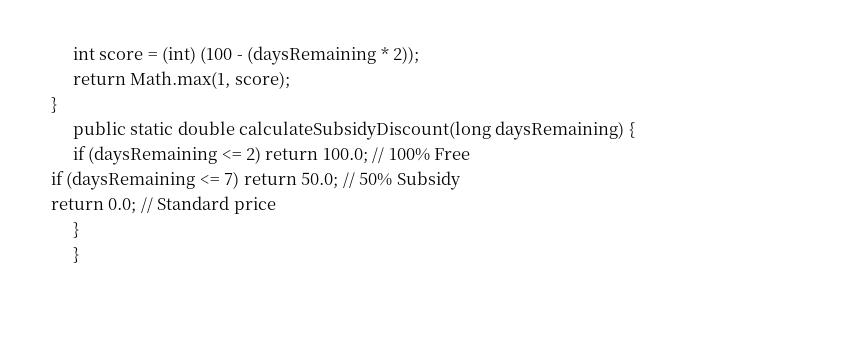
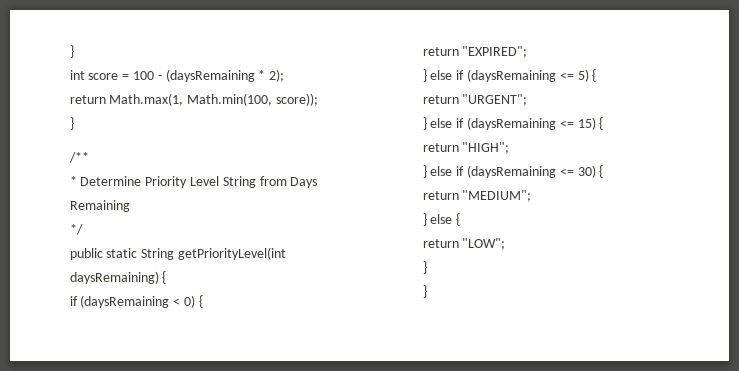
(72, 53) none -> [69,45,74,58] } //
[161,46,233,64] (int) (100 -> [132,71,154,80] 100
[393,46,420,64] 2)); -> [269,69,285,82] 2);
[234,71,290,89] [51,97,57,113] score); // } -> [187,93,318,106] [69,117,74,130] [68,152,89,163] [69,176,318,188] [69,200,130,212] [69,224,83,235] Math.min(100, score)); // } // /** // * Determine Priority Level String from Days Remaining // */
[177,121,491,140] double calculateSubsidyDiscount(long -> [141,247,286,260] String getPriorityLevel(int
[221,146,471,164] [51,171,461,190] [51,196,276,214] <= 2) return 100.0; // 100% Free // if (daysRemaining <= 7) return 50.0; // 50% Subsidy // return 0.0; // Standard price -> [173,295,203,308] [422,46,528,58] [422,69,597,82] [422,94,528,106] [422,117,604,130] [422,142,510,154] [422,165,604,178] [422,190,532,202] [422,213,461,226] [422,238,506,250] < 0) { // return "EXPIRED"; // } else if (daysRemaining <= 5) { // return "URGENT"; // } else if (daysRemaining <= 15) { // return "HIGH"; // } else if (daysRemaining <= 30) { // return "MEDIUM"; // } else { // return "LOW";

